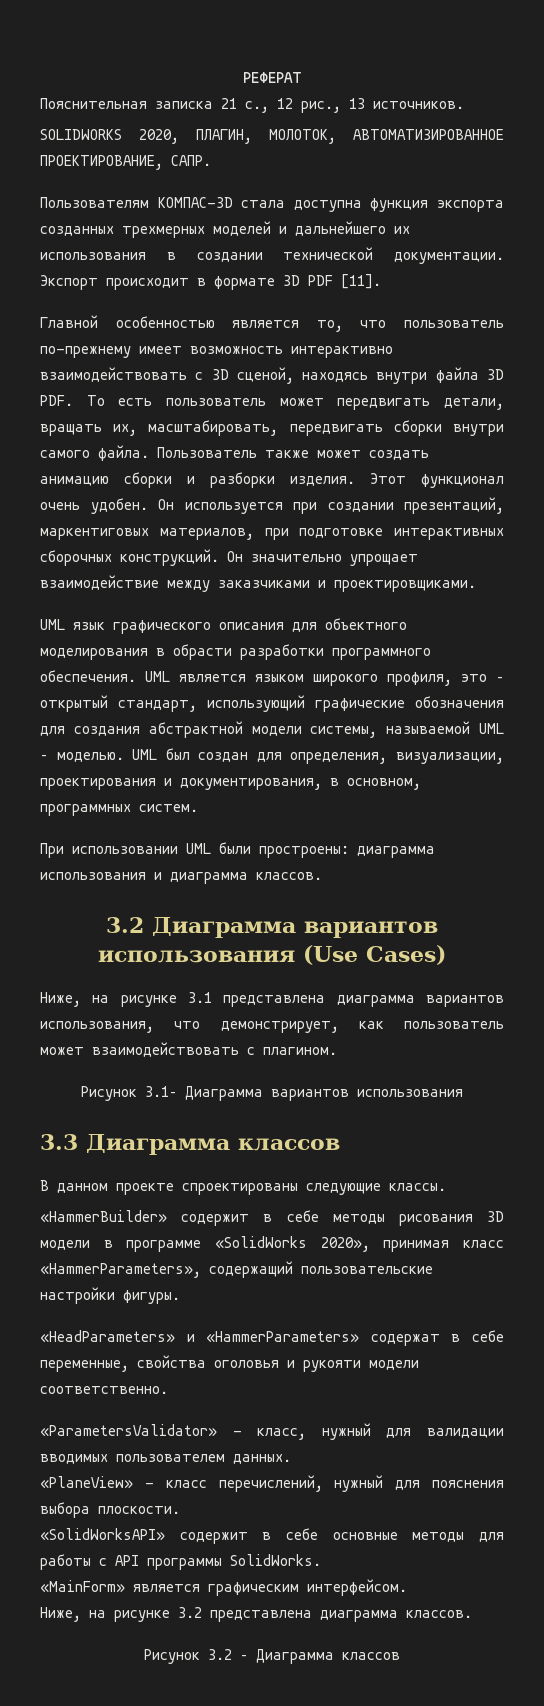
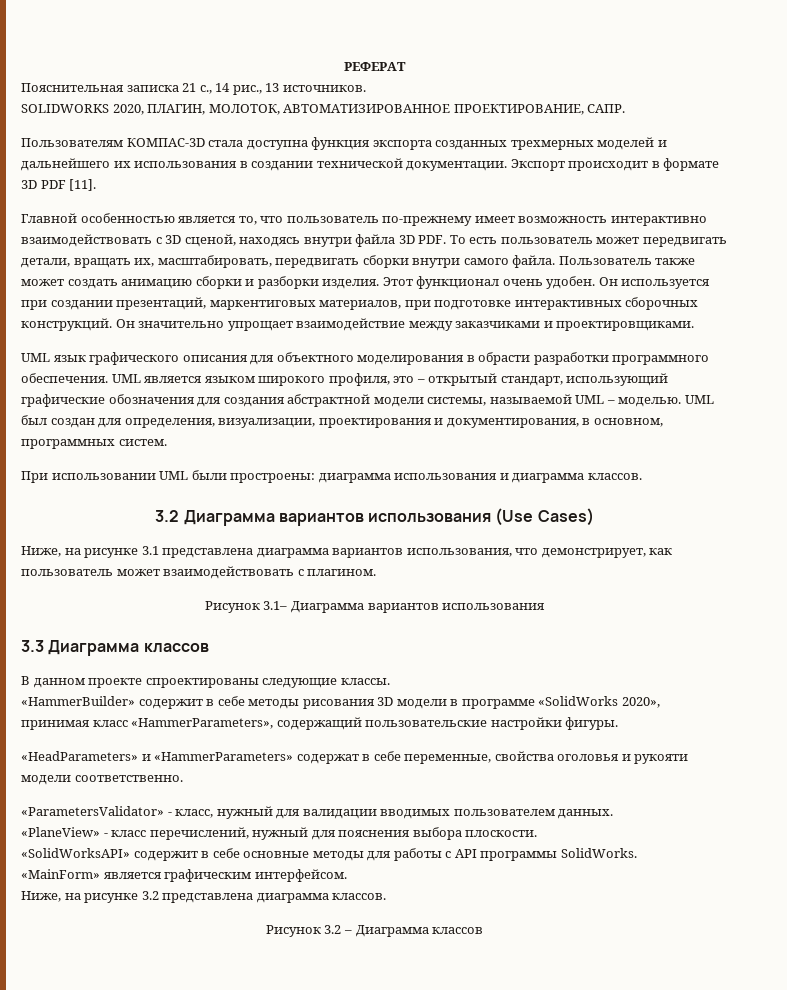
[277,98,293,109] 12 -> [215,83,231,92] 14

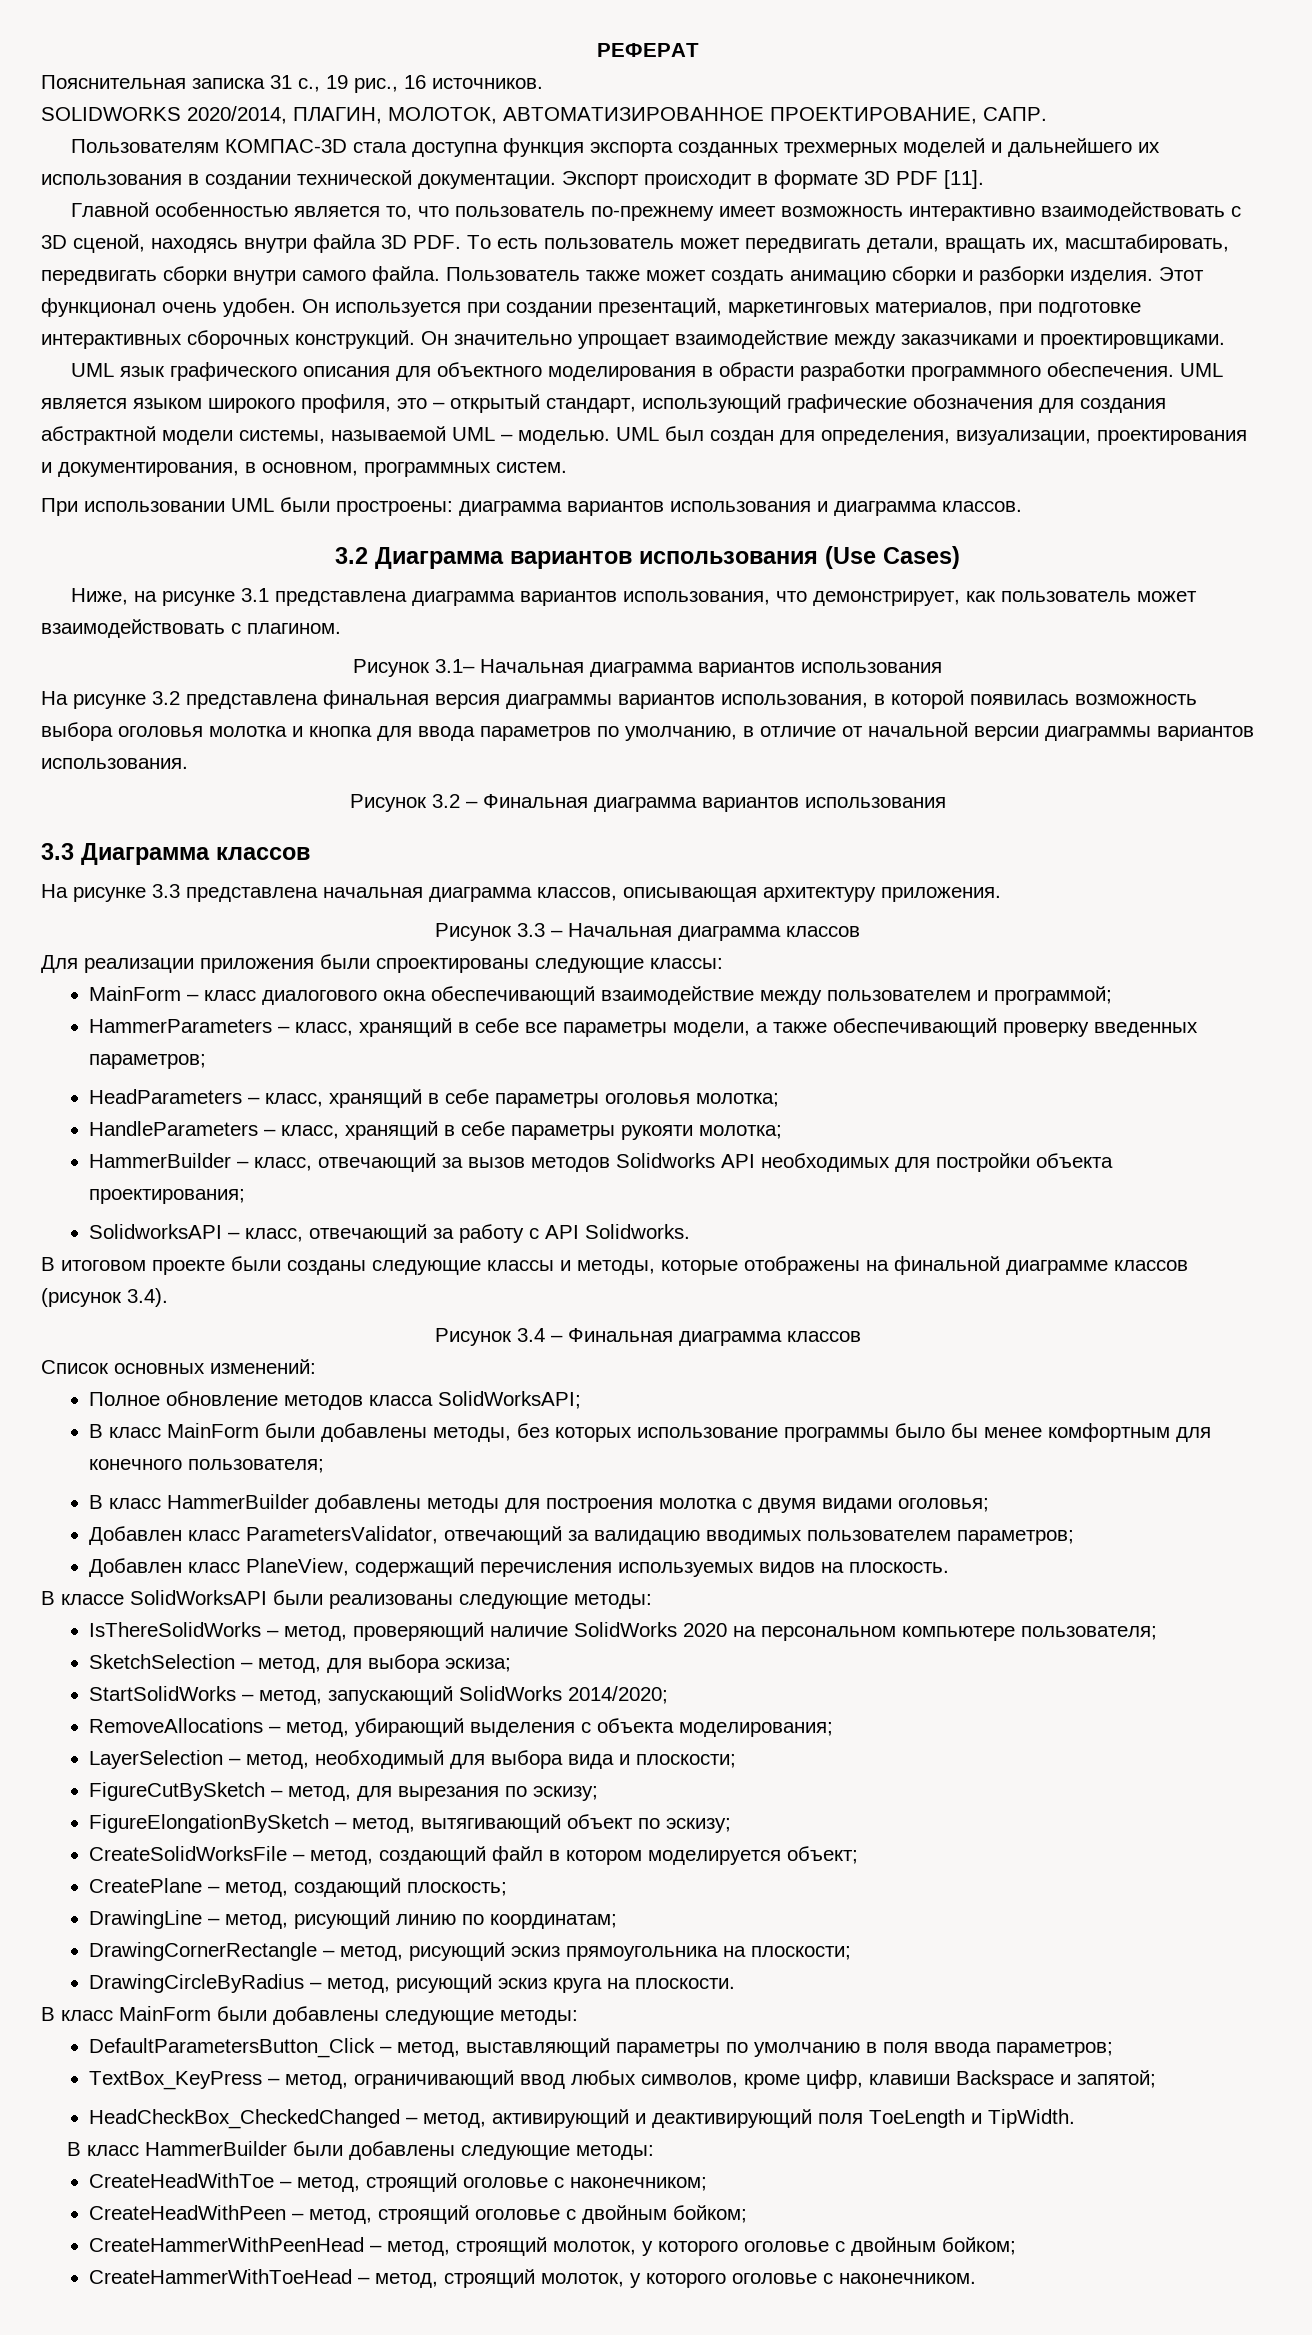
[182,83,280,95] 21 с., 14 рис., 13 -> [270,75,426,93] 31 с., 19 рис., 16
[112,104,144,115] 2020, -> [187,106,287,124] 2020/2014,
[209,300,316,310] маркентиговых -> [728,302,870,317] маркетинговых
(391, 478) none -> [567,501,664,516] вариантов
[291,601,364,613] Диаграмма -> [480,659,942,677] [41,690,1197,709] [41,722,1254,741] [41,758,188,769] [349,794,697,812] Начальная диаграмма вариантов использования // На рисунке 3.2 представлена финальная версия диаграммы вариантов использования, в которой появилась возможность выбора оголовья молотка и кнопка для ввода параметров по умолчанию, в отличие от начальной версии диаграммы вариантов использования. // Рисунок 3.2 – Финальная диаграмма
[21,676,390,688] [21,696,660,709] [21,717,619,730] [21,751,689,764] [21,775,183,785] [21,806,614,819] [21,827,538,840] [21,848,637,861] [21,869,347,882] [21,891,387,903] [265,925,484,937] В данном проекте спроектированы следующие классы. // «HammerBuilder» содержит в себе методы рисования 3D модели в программе «SolidWorks 2020», принимая класс «HammerParameters», содержащий пользовательские настройки фигуры. // «HeadParameters» и «HammerParameters» содержат в себе переменные, свойства оголовья и рукояти модели соответственно. // «ParametersValidator» - класс, нужный для валидации вводимых пользователем данных. // «PlaneView» - класс перечислений, нужный для пояснения выбора плоскости. // «SolidWorksAPI» содержит в себе основные методы для работы с API программы SolidWorks. // «MainForm» является графическим интерфейсом. // Ниже, на рисунке 3.2 представлена диаграмма классов. // Рисунок 3.2 – Диаграмма классов -> [41,884,1001,902] [435,923,860,941] [41,954,723,973] [89,986,1113,1005] [89,1018,1199,1037] [89,1054,207,1069] [89,1089,780,1108] [89,1121,783,1140] [89,1153,1114,1172] [89,1189,246,1204] [89,1224,691,1243] [41,1256,1188,1275] [41,1288,168,1307] [434,1328,861,1346] [41,1359,316,1374] [89,1391,582,1410] [89,1423,1212,1442] [89,1459,325,1473] [89,1494,990,1513] [89,1526,1075,1545] [89,1558,950,1577] [41,1590,652,1609] [89,1622,1158,1641] [89,1654,512,1673] [89,1686,669,1705] [89,1718,834,1737] [89,1750,737,1769] [89,1782,599,1801] [89,1814,732,1833] [89,1846,859,1865] [89,1878,508,1897] [89,1910,618,1929] [89,1942,852,1961] [89,1974,736,1993] [41,2006,578,2025] [89,2038,1114,2058] [89,2070,1157,2090] [89,2109,1076,2129] [66,2141,654,2160] [89,2173,708,2192] [89,2205,748,2224] [89,2237,1017,2256] [89,2269,977,2288] На рисунке 3.3 представлена начальная диаграмма классов, описывающая архитектуру приложения. // Рисунок 3.3 – Начальная диаграмма классов // Для реализации приложения были спроектированы следующие классы: // MainForm – класс диалогового окна обеспечивающий взаимодействие между пользователем и программой; // HammerParameters – класс, хранящий в себе все параметры модели, а также обеспечивающий проверку введенных параметров; // HeadParameters – класс, хранящий в себе параметры оголовья молотка; // HandleParameters – класс, хранящий в себе параметры рукояти молотка; // HammerBuilder – класс, отвечающий за вызов методов Solidworks API необходимых для постройки объекта проектирования; // SolidworksAPI – класс, отвечающий за работу с API Solidworks. // В итоговом проекте были созданы следующие классы и методы, которые отображены на финальной диаграмме классов (рисунок 3.4). // Рисунок 3.4 – Финальная диаграмма классов // Список основных изменений: // Полное обновление методов класса SolidWorksAPI; // В класс MainForm были добавлены методы, без которых использование программы было бы менее комфортным для конечного пользователя; // В класс HammerBuilder добавлены методы для построения молотка с двумя видами оголовья; // Добавлен класс ParametersValidator, отвечающий за валидацию вводимых пользователем параметров; // Добавлен класс PlaneView, содержащий перечисления используемых видов на плоскость. // В классе SolidWorksAPI были реализованы следующие методы: // IsThereSolidWorks – метод, проверяющий наличие SolidWorks 2020 на персональном компьютере пользователя; // SketchSelection – метод, для выбора эскиза; // StartSolidWorks – метод, запускающий SolidWorks 2014/2020; // RemoveAllocations – метод, убирающий выделения с объекта моделирования; // LayerSelection – метод, необходимый для выбора вида и плоскости; // FigureCutBySketch – метод, для вырезания по эскизу; // FigureElongationBySketch – метод, вытягивающий объект по эскизу; // CreateSolidWorksFile – метод, создающий файл в котором моделируется объект; // CreatePlane – метод, создающий плоскость; // DrawingLine – метод, рисующий линию по координатам; // DrawingCornerRectangle – метод, рисующий эскиз прямоугольника на плоскости; // DrawingCircleByRadius – метод, рисующий эскиз круга на плоскости. // В класс MainForm были добавлены следующие методы: // DefaultParametersButton_Click – метод, выставляющий параметры по умолчанию в поля ввода параметров; // TextBox_KeyPress – метод, ограничивающий ввод любых символов, кроме цифр, клавиши Backspace и запятой; // HeadCheckBox_CheckedChanged – метод, активирующий и деактивирующий поля ToeLength и TipWidth. // В класс HammerBuilder были добавлены следующие методы: // CreateHeadWithToe – метод, строящий оголовье с наконечником; // CreateHeadWithPeen – метод, строящий оголовье с двойным бойком; // CreateHammerWithPeenHead – метод, строящий молоток, у которого оголовье с двойным бойком; // CreateHammerWithToeHead – метод, строящий молоток, у которого оголовье с наконечником.

